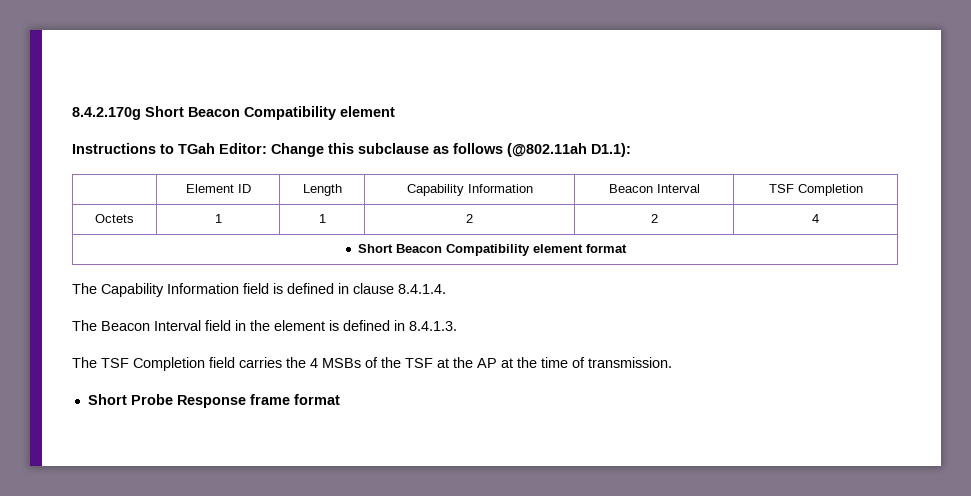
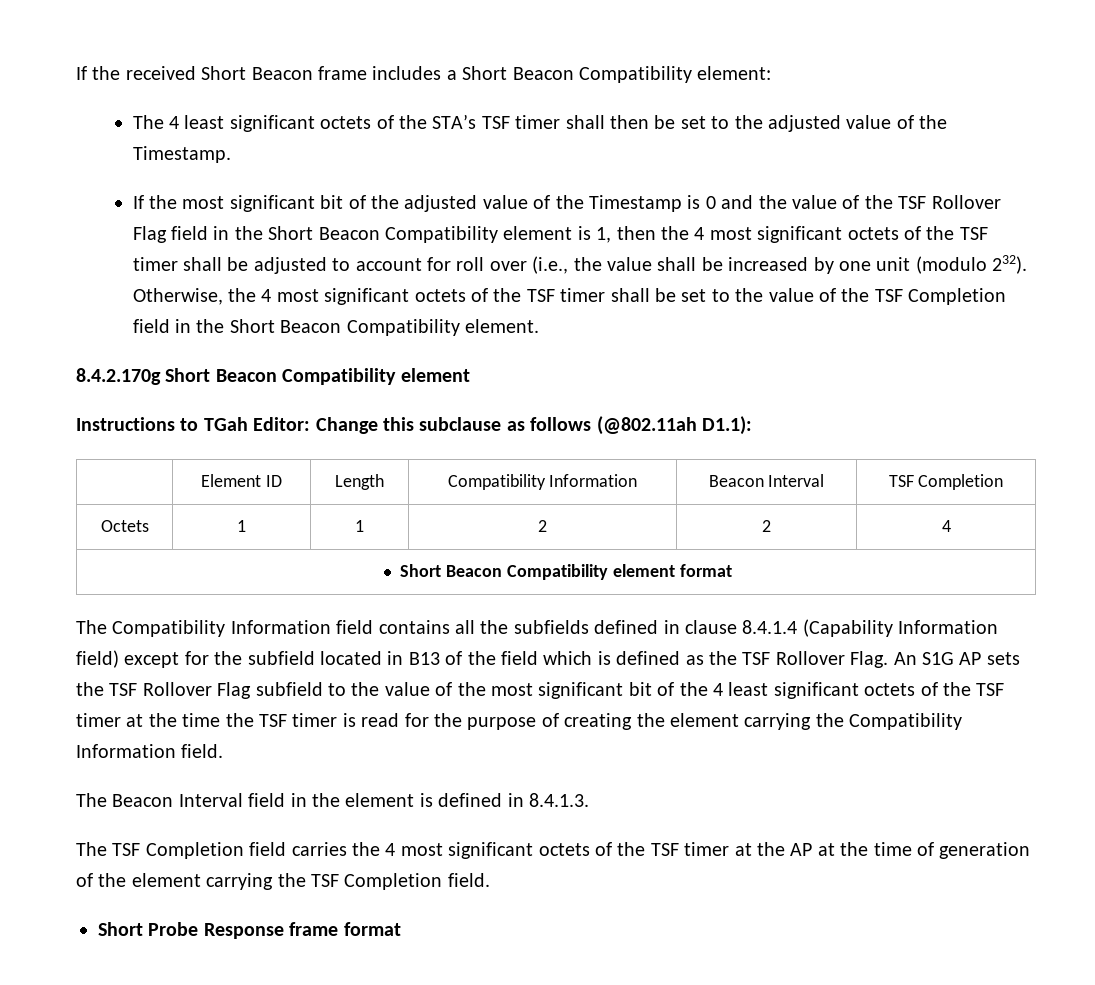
(72, 113) none -> [76,66,772,83] [132,114,948,132] [132,146,231,163] [132,195,1001,212] [132,226,988,243] [132,255,1028,274] [132,288,1007,305] [132,319,539,336] If the received Short Beacon frame includes a Short Beacon Compatibility element: // The 4 least significant octets of the STA’s TSF timer shall then be set to the adjusted value of the Timestamp. // If the most significant bit of the adjusted value of the Timestamp is 0 and the value of the TSF Rollover Flag field in the Short Beacon Compatibility element is 1, then the 4 most significant octets of the TSF timer shall be adjusted to account for roll over (i.e., the value shall be increased by one unit (modulo 232). Otherwise, the 4 most significant octets of the TSF timer shall be set to the value of the TSF Completion field in the Short Beacon Compatibility element. //
[406,184,464,196] Capability -> [447,474,546,490] Compatibility
[101,283,164,297] Capability -> [112,620,226,637] Compatibility
[273,283,446,294] is defined in clause 8.4.1.4. -> [378,619,999,637] [76,650,1020,668] [76,682,1005,699] [76,713,963,730] [76,744,224,758] contains all the subfields defined in clause 8.4.1.4 (Capability Information field) except for the subfield located in B13 of the field which is defined as the TSF Rollover Flag. An S1G AP sets the TSF Rollover Flag subfield to the value of the most significant bit of the 4 least significant octets of the TSF timer at the time the TSF timer is read for the purpose of creating the element carrying the Compatibility Information field.
[322,357,433,368] MSBs of the TSF -> [400,842,730,859] most significant octets of the TSF timer
[588,357,672,368] transmission. -> [939,842,1031,859] [76,873,490,890] generation of the element carrying the TSF Completion field.

